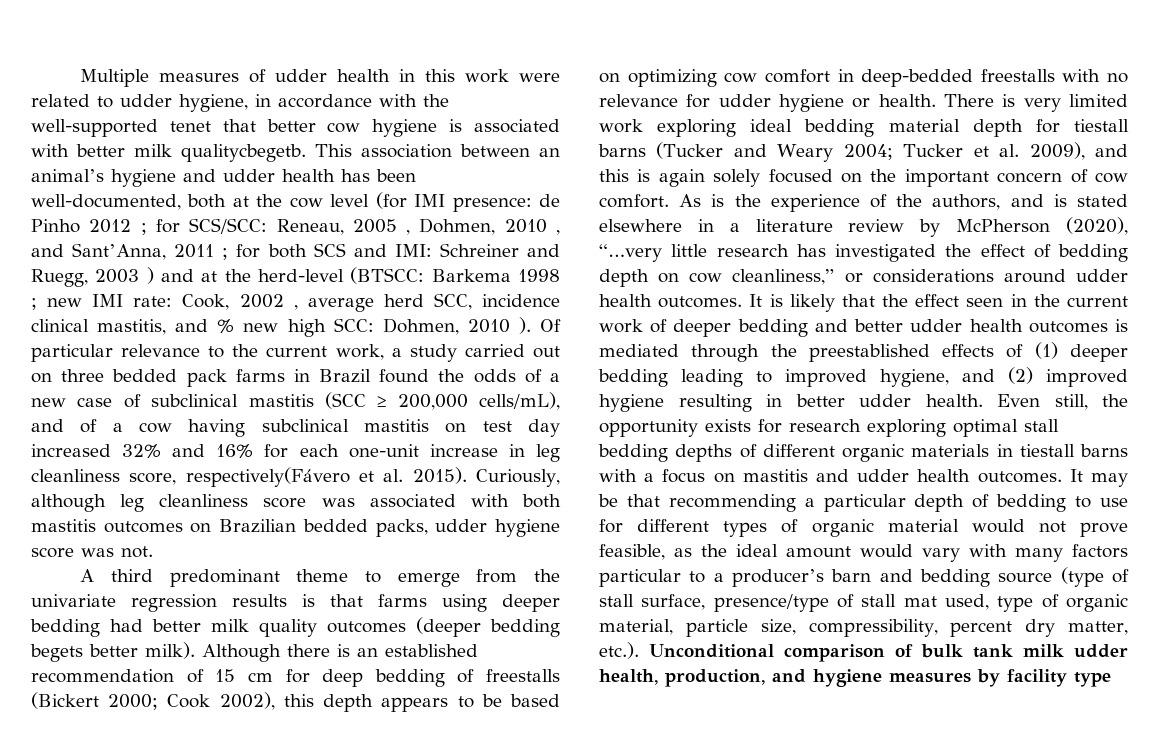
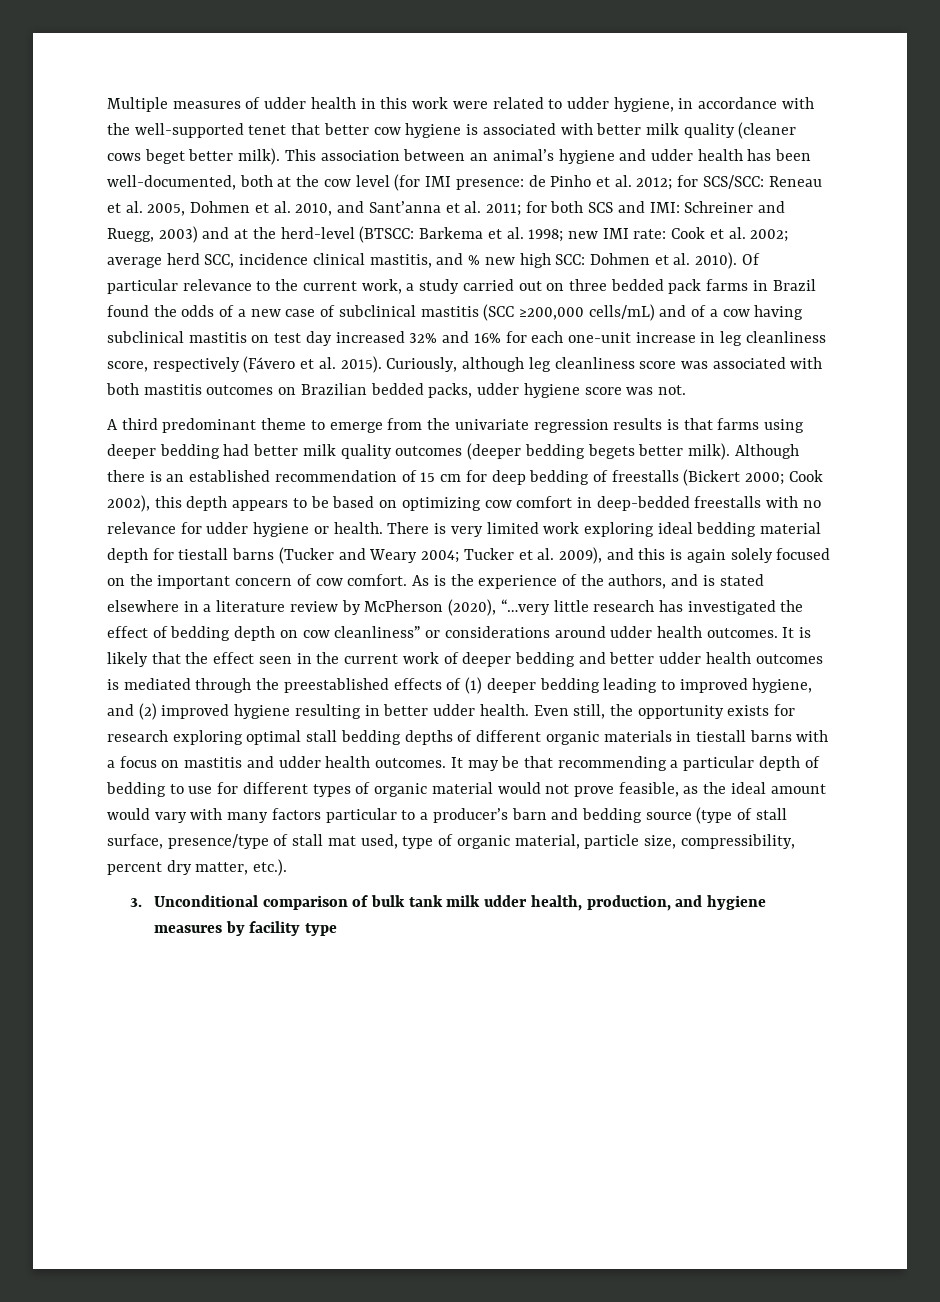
[181,144,306,162] qualitycbegetb. -> [683,122,797,139] [107,148,281,165] quality (cleaner cows beget better milk).
[89,218,560,235] [31,243,229,260] 2012 ; for SCS/SCC: Reneau, 2005 , Dohmen, 2010 , and Sant’Anna, 2011 ; -> [595,175,822,190] [107,201,521,216] et al. 2012; for SCS/SCC: Reneau et al. 2005, Dohmen et al. 2010, and Sant’anna et al. 2011;
[95,267,154,284] 2003 ) -> [158,226,198,243] 2003)
[518,269,560,282] [31,294,298,310] 1998 ; new IMI rate: Cook, 2002 , -> [487,227,789,242] et al. 1998; new IMI rate: Cook et al. 2002;
[382,317,531,335] Dohmen, 2010 ). -> [589,252,738,269] Dohmen et al. 2010).
[377,392,560,410] ≥ 200,000 cells/mL), -> [518,304,655,321] ≥200,000 cells/mL)
[185,467,350,487] respectively(Fávero -> [152,356,296,373] respectively (Fávero
[732,269,835,285] cleanliness,” -> [334,626,421,638] cleanliness”
(639, 650) none -> [130,898,143,907] // 3.

